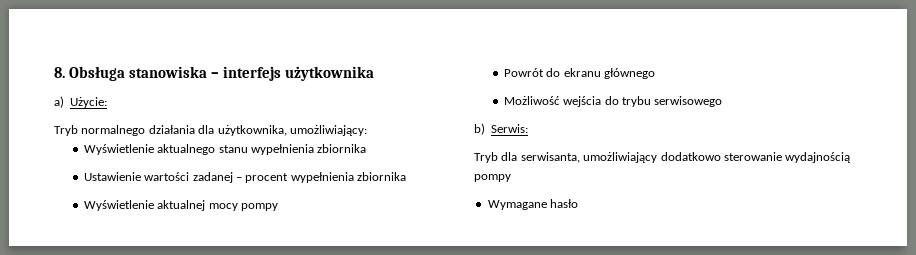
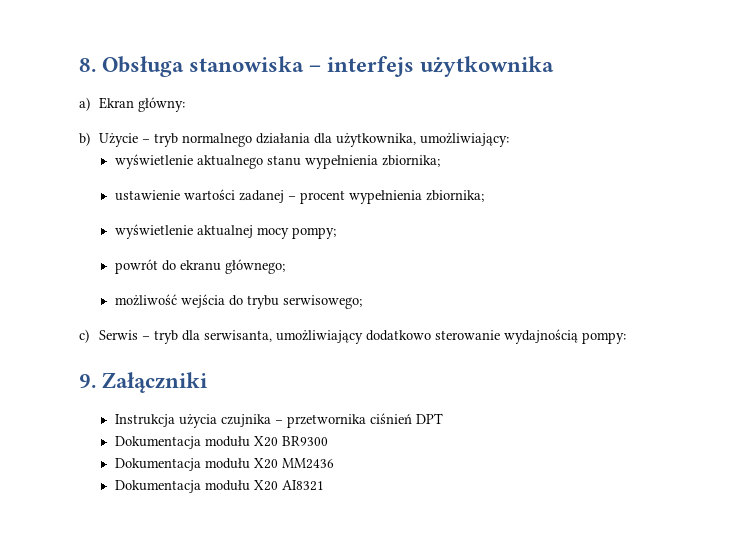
[70,97,108,108] [54,125,78,136] Użycie: // Tryb -> [98,97,185,112] [79,132,178,147] Ekran główny: // b) Użycie – tryb
[83,144,154,155] Wyświetlenie -> [114,154,193,169] wyświetlenie
[317,144,367,153] [83,172,141,181] zbiornika // Ustawienie -> [381,155,440,167] [114,190,180,201] zbiornika; // ustawienie
[357,172,407,181] [83,200,278,211] [503,68,655,79] [503,96,723,107] [474,123,529,135] [474,152,498,163] zbiornika // Wyświetlenie aktualnej mocy pompy // Powrót do ekranu głównego // Możliwość wejścia do trybu serwisowego // b) Serwis: // Tryb -> [425,190,484,202] [114,224,336,239] [114,259,285,274] [114,294,362,309] [79,329,178,344] zbiornika; // wyświetlenie aktualnej mocy pompy; // powrót do ekranu głównego; // możliwość wejścia do trybu serwisowego; // c) Serwis – tryb
[474,174,511,182] [487,199,579,210] pompy // Wymagane hasło -> [581,332,626,344] [79,372,208,393] [114,413,443,428] [114,436,328,449] [114,458,334,471] [114,480,324,493] pompy: // 9. Załączniki // Instrukcja użycia czujnika – przetwornika ciśnień DPT // Dokumentacja modułu X20 BR9300 // Dokumentacja modułu X20 MM2436 // Dokumentacja modułu X20 AI8321

